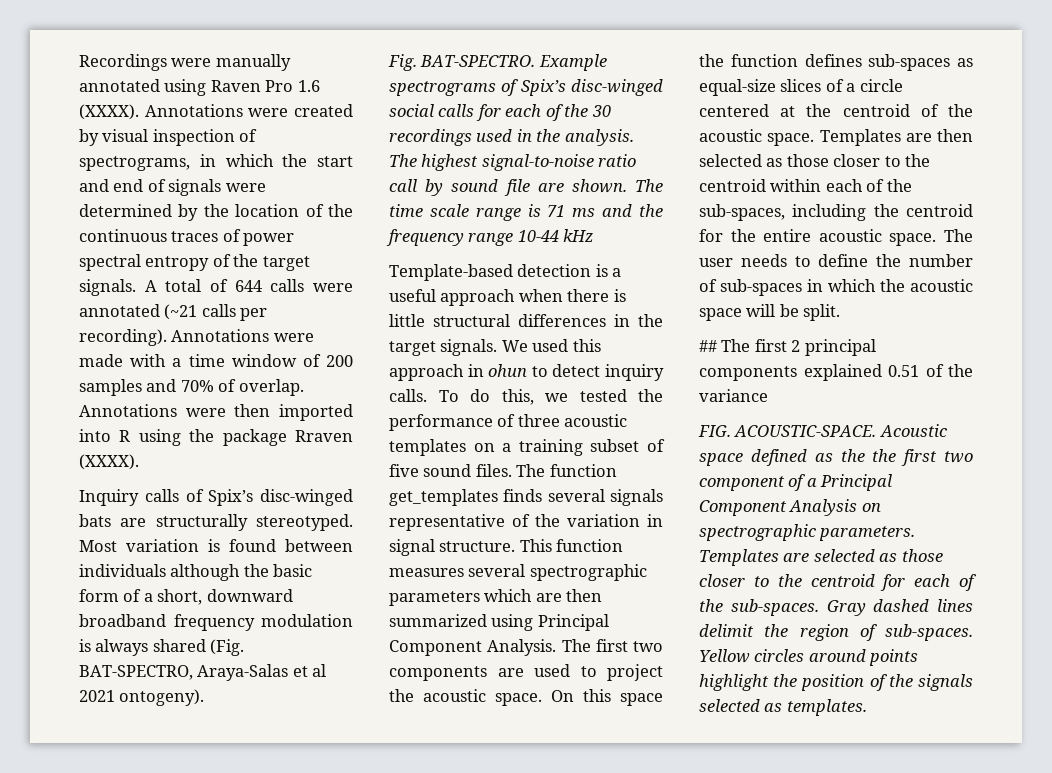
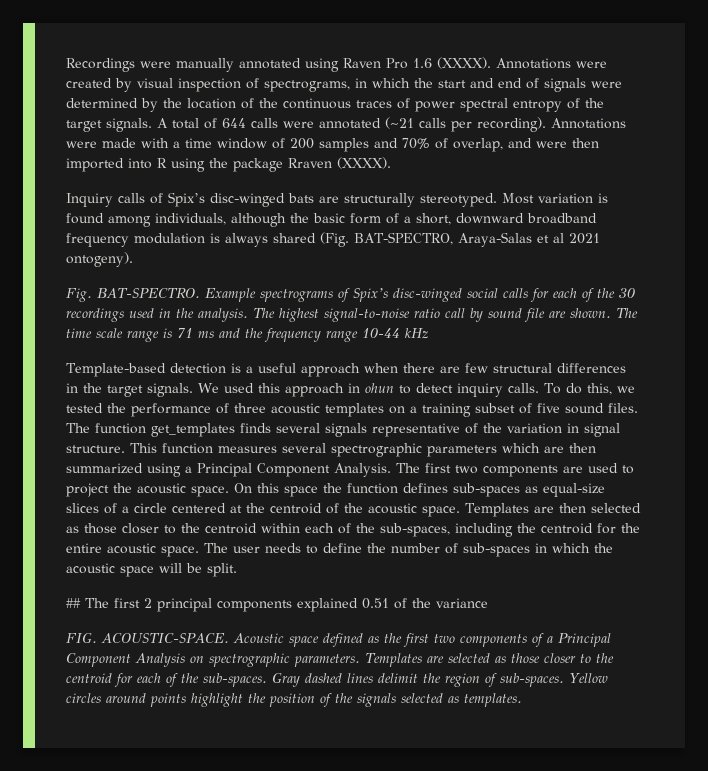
[238,379,304,396] [79,404,177,417] overlap. Annotations -> [453,138,532,152] overlap, and
[285,539,353,552] [79,564,166,577] between individuals -> [108,213,226,227] among individuals,
[613,289,626,302] [389,314,425,327] is little -> [439,363,488,373] are few
(534, 622) none -> [185,466,192,473] a
[872,449,973,466] [699,476,785,491] the first two component -> [402,633,527,647] first two components

